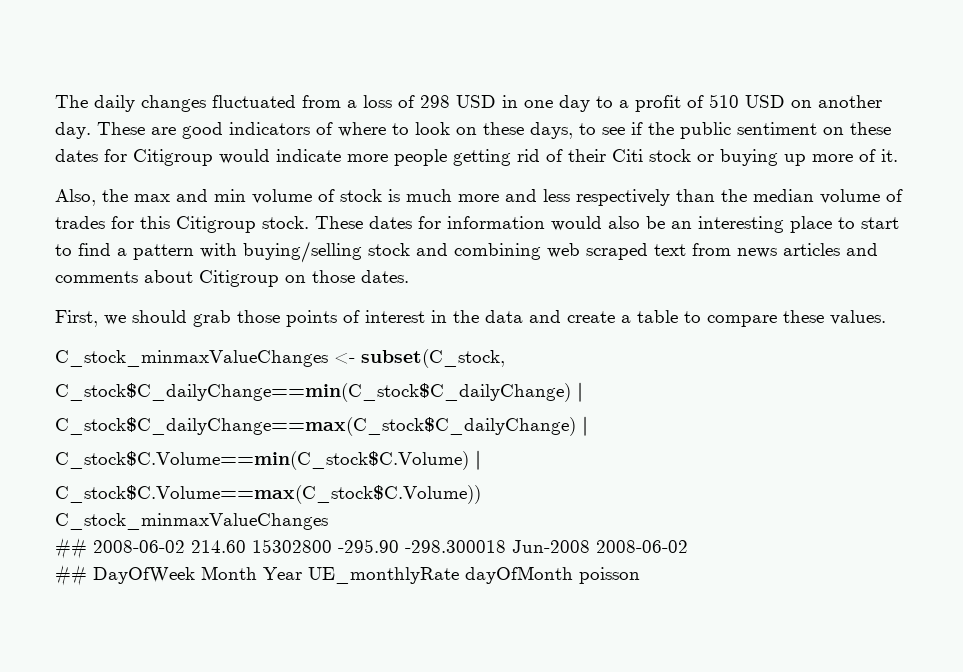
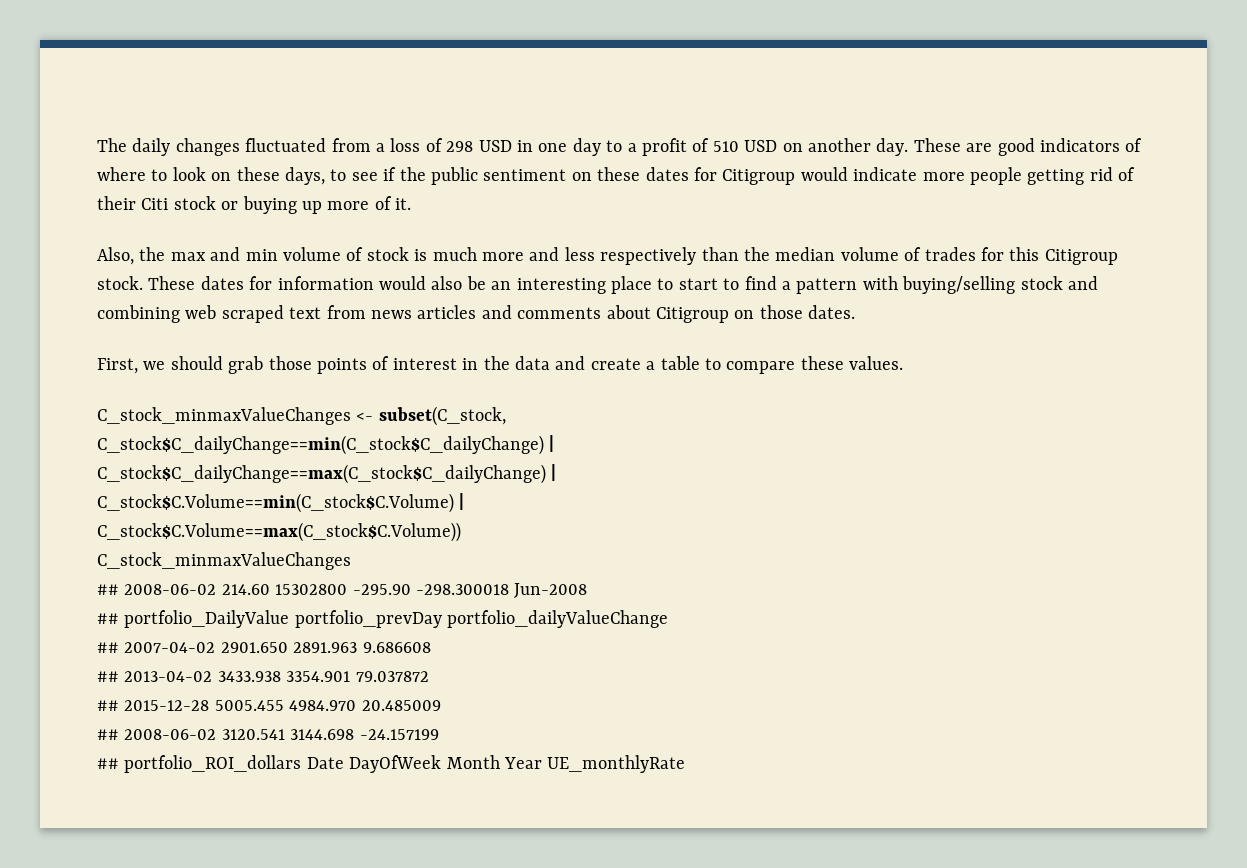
[596,540,688,553] [55,565,87,586] 2008-06-02 // ## -> [97,610,669,628] [97,642,431,653] [97,671,429,682] [97,700,441,711] [97,729,439,740] [97,755,344,773] // ## portfolio_DailyValue portfolio_prevDay portfolio_dailyValueChange // ## 2007-04-02 2901.650 2891.963 9.686608 // ## 2013-04-02 3433.938 3354.901 79.037872 // ## 2015-12-28 5005.455 4984.970 20.485009 // ## 2008-06-02 3120.541 3144.698 -24.157199 // ## portfolio_ROI_dollars Date
[465,566,640,584] dayOfMonth poisson -> (686, 764) none

